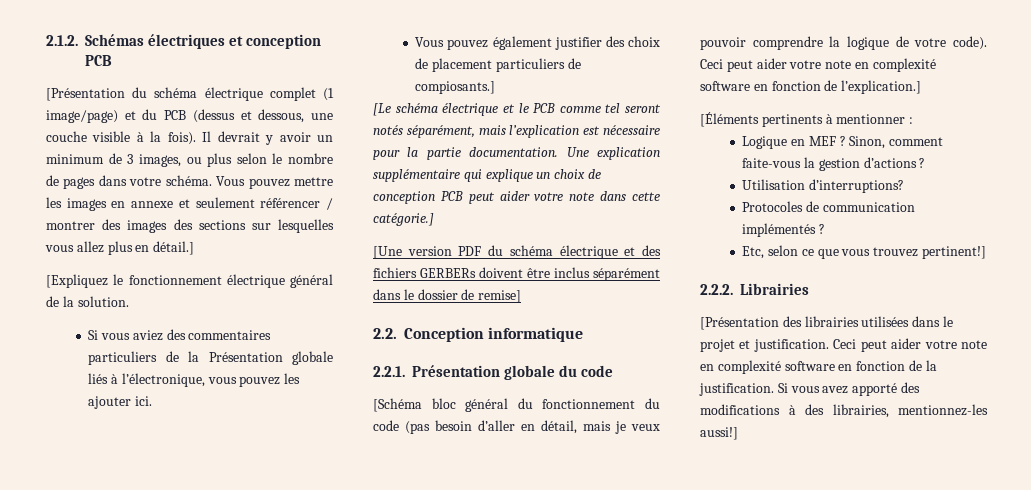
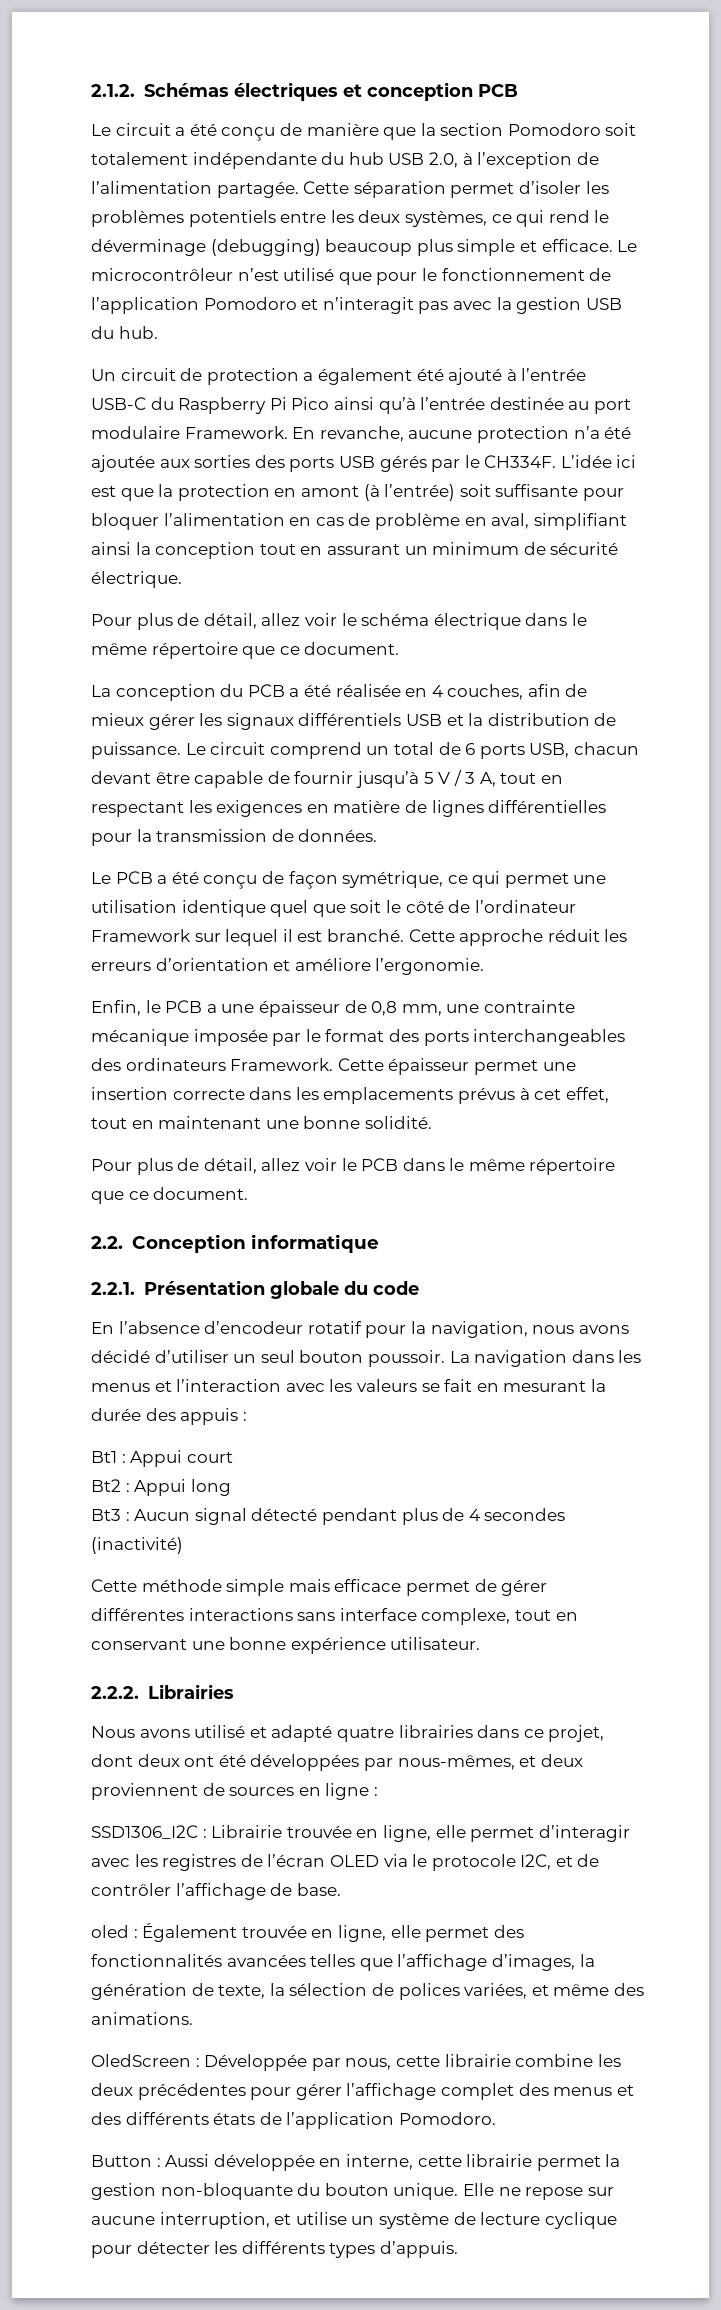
[46,87,335,101] [46,109,333,123] [46,131,334,145] [46,153,333,167] [46,175,333,189] [46,197,333,211] [46,219,334,233] [45,241,195,255] [46,274,333,288] [46,296,129,307] [88,329,272,341] [88,351,333,365] [88,373,301,387] [88,396,153,409] [415,36,660,50] [415,58,581,72] [415,81,496,94] [373,103,661,116] [373,125,660,138] [373,147,660,160] [373,169,601,182] [373,191,660,204] [373,213,434,226] [373,245,661,259] [373,267,660,281] [373,289,522,303] [Présentation du schéma électrique complet (1 image/page) et du PCB (dessus et dessous, une couche visible à la fois). Il devrait y avoir un minimum de 3 images, ou plus selon le nombre de pages dans votre schéma. Vous pouvez mettre les images en annexe et seulement référencer / montrer des images des sections sur lesquelles vous allez plus en détail.] // [Expliquez le fonctionnement électrique général de la solution. // Si vous aviez des commentaires particuliers de la Présentation globale liés à l’électronique, vous pouvez les ajouter ici. // Vous pouvez également justifier des choix de placement particuliers de compiosants.] // [Le schéma électrique et le PCB comme tel seront notés séparément, mais l’explication est nécessaire pour la partie documentation. Une explication supplémentaire qui explique un choix de conception PCB peut aider votre note dans cette catégorie.] // [Une version PDF du schéma électrique et des fichiers GERBERs doivent être inclus séparément dans le dossier de remise] -> [91,123,637,141] [91,152,599,169] [91,181,609,198] [91,210,610,227] [91,239,638,256] [91,268,612,285] [91,297,622,314] [91,326,158,339] [91,368,587,385] [91,397,631,414] [91,426,632,443] [91,455,637,472] [91,484,624,501] [91,513,627,530] [91,542,619,559] [91,571,182,588] [91,613,587,630] [91,642,400,659] [91,684,588,701] [91,713,617,730] [91,742,639,759] [91,770,564,788] [91,800,607,817] [91,829,378,846] [91,871,607,889] [91,900,576,917] [91,929,628,946] [91,958,485,975] [91,1000,575,1017] [91,1029,626,1046] [91,1058,576,1075] [91,1087,609,1104] [91,1116,432,1129] [91,1158,616,1175] [91,1187,249,1204] Le circuit a été conçu de manière que la section Pomodoro soit totalement indépendante du hub USB 2.0, à l’exception de l’alimentation partagée. Cette séparation permet d’isoler les problèmes potentiels entre les deux systèmes, ce qui rend le déverminage (debugging) beaucoup plus simple et efficace. Le microcontrôleur n’est utilisé que pour le fonctionnement de l’application Pomodoro et n’interagit pas avec la gestion USB du hub. // Un circuit de protection a également été ajouté à l’entrée USB-C du Raspberry Pi Pico ainsi qu’à l’entrée destinée au port modulaire Framework. En revanche, aucune protection n’a été ajoutée aux sorties des ports USB gérés par le CH334F. L’idée ici est que la protection en amont (à l’entrée) soit suffisante pour bloquer l’alimentation en cas de problème en aval, simplifiant ainsi la conception tout en assurant un minimum de sécurité électrique. // Pour plus de détail, allez voir le schéma électrique dans le même répertoire que ce document. // La conception du PCB a été réalisée en 4 couches, afin de mieux gérer les signaux différentiels USB et la distribution de puissance. Le circuit comprend un total de 6 ports USB, chacun devant être capable de fournir jusqu’à 5 V / 3 A, tout en respectant les exigences en matière de lignes différentielles pour la transmission de données. // Le PCB a été conçu de façon symétrique, ce qui permet une utilisation identique quel que soit le côté de l’ordinateur Framework sur lequel il est branché. Cette approche réduit les erreurs d’orientation et améliore l’ergonomie. // Enfin, le PCB a une épaisseur de 0,8 mm, une contrainte mécanique imposée par le format des ports interchangeables des ordinateurs Framework. Cette épaisseur permet une insertion correcte dans les emplacements prévus à cet effet, tout en maintenant une bonne solidité. // Pour plus de détail, allez voir le PCB dans le même répertoire que ce document.
[373,398,660,412] [373,420,660,434] [700,36,987,50] [700,58,936,72] [700,80,922,94] [700,112,914,127] [742,136,944,149] [742,157,926,171] [742,179,905,193] [742,201,915,212] [742,223,826,237] [742,245,986,259] [700,283,809,295] [700,316,953,330] [700,338,987,352] [700,360,937,374] [699,382,920,396] [700,404,988,418] [700,427,738,440] [Schéma bloc général du fonctionnement du code (pas besoin d’aller en détail, mais je veux pouvoir comprendre la logique de votre code). Ceci peut aider votre note en complexité software en fonction de l’explication.] // [Éléments pertinents à mentionner : // Logique en MEF ? Sinon, comment faite-vous la gestion d’actions ? // Utilisation d’interruptions? // Protocoles de communication implémentés ? // Etc, selon ce que vous trouvez pertinent!] // 2.2.2. Librairies // [Présentation des librairies utilisées dans le projet et justification. Ceci peut aider votre note en complexité software en fonction de la justification. Si vous avez apporté des modifications à des librairies, mentionnez-les aussi!] -> [91,1321,629,1338] [91,1350,642,1367] [91,1379,606,1392] [91,1408,247,1425] [91,1450,233,1467] [91,1479,231,1496] [91,1508,566,1525] [91,1537,183,1554] [91,1579,548,1596] [91,1608,578,1625] [91,1637,481,1654] [91,1684,234,1699] [91,1725,605,1742] [91,1754,583,1771] [91,1783,378,1800] [91,1825,630,1842] [91,1854,600,1871] [91,1883,341,1900] [91,1922,524,1942] [91,1954,595,1971] [91,1983,644,2000] [91,2012,193,2025] [91,2054,621,2071] [91,2083,634,2100] [91,2112,496,2129] [91,2154,621,2171] [91,2183,614,2200] [91,2212,617,2229] [91,2241,458,2258] En l’absence d’encodeur rotatif pour la navigation, nous avons décidé d’utiliser un seul bouton poussoir. La navigation dans les menus et l’interaction avec les valeurs se fait en mesurant la durée des appuis : // Bt1 : Appui court // Bt2 : Appui long // Bt3 : Aucun signal détecté pendant plus de 4 secondes (inactivité) // Cette méthode simple mais efficace permet de gérer différentes interactions sans interface complexe, tout en conservant une bonne expérience utilisateur. // 2.2.2. Librairies // Nous avons utilisé et adapté quatre librairies dans ce projet, dont deux ont été développées par nous-mêmes, et deux proviennent de sources en ligne : // SSD1306_I2C : Librairie trouvée en ligne, elle permet d’interagir avec les registres de l’écran OLED via le protocole I2C, et de contrôler l’affichage de base. // oled : Également trouvée en ligne, elle permet des fonctionnalités avancées telles que l’affichage d’images, la génération de texte, la sélection de polices variées, et même des animations. // OledScreen : Développée par nous, cette librairie combine les deux précédentes pour gérer l’affichage complet des menus et des différents états de l’application Pomodoro. // Button : Aussi développée en interne, cette librairie permet la gestion non-bloquante du bouton unique. Elle ne repose sur aucune interruption, et utilise un système de lecture cyclique pour détecter les différents types d’appuis.

